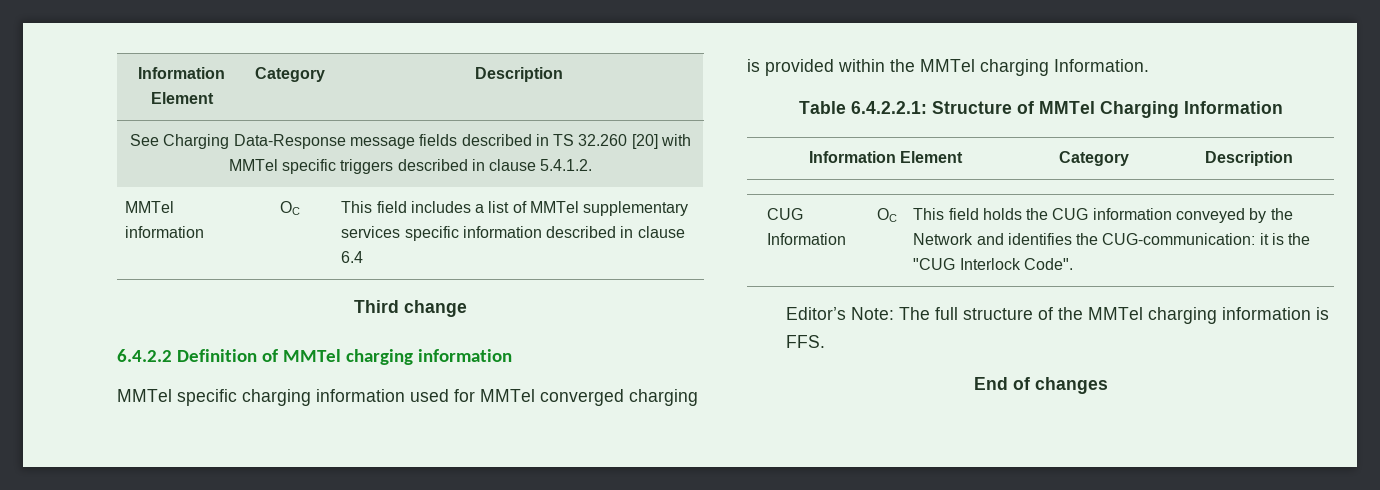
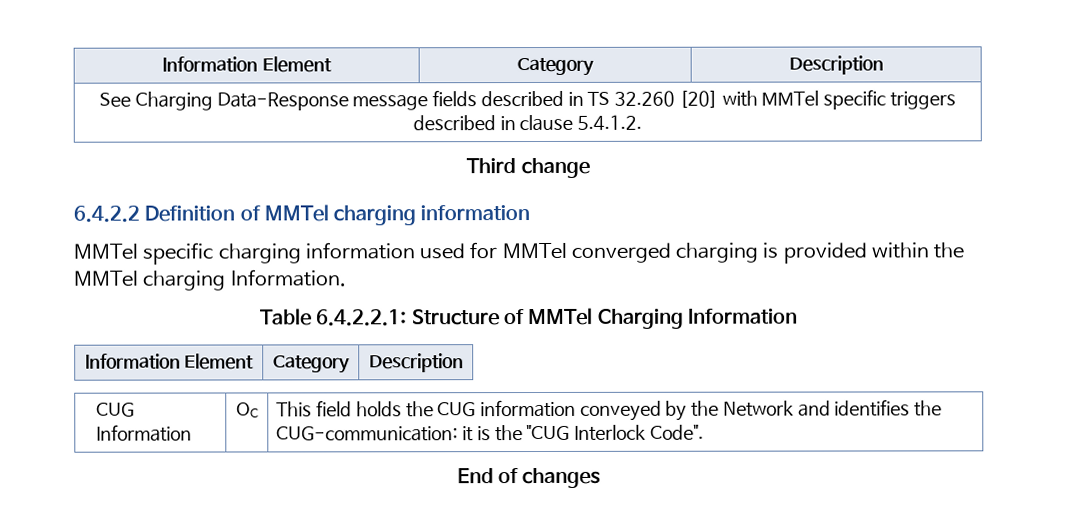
[125,201,175,213] [125,226,205,238] [279,201,300,215] [341,201,689,216] [341,226,685,241] [341,251,364,263] // MMTel information | OC | This field includes a list of MMTel supplementary services specific information described in clause 6.4 -> (643, 122) none
[786,307,1330,324] [786,335,826,348] // Editor’s Note: The full structure of the MMTel charging information is FFS. -> (704, 432) none

